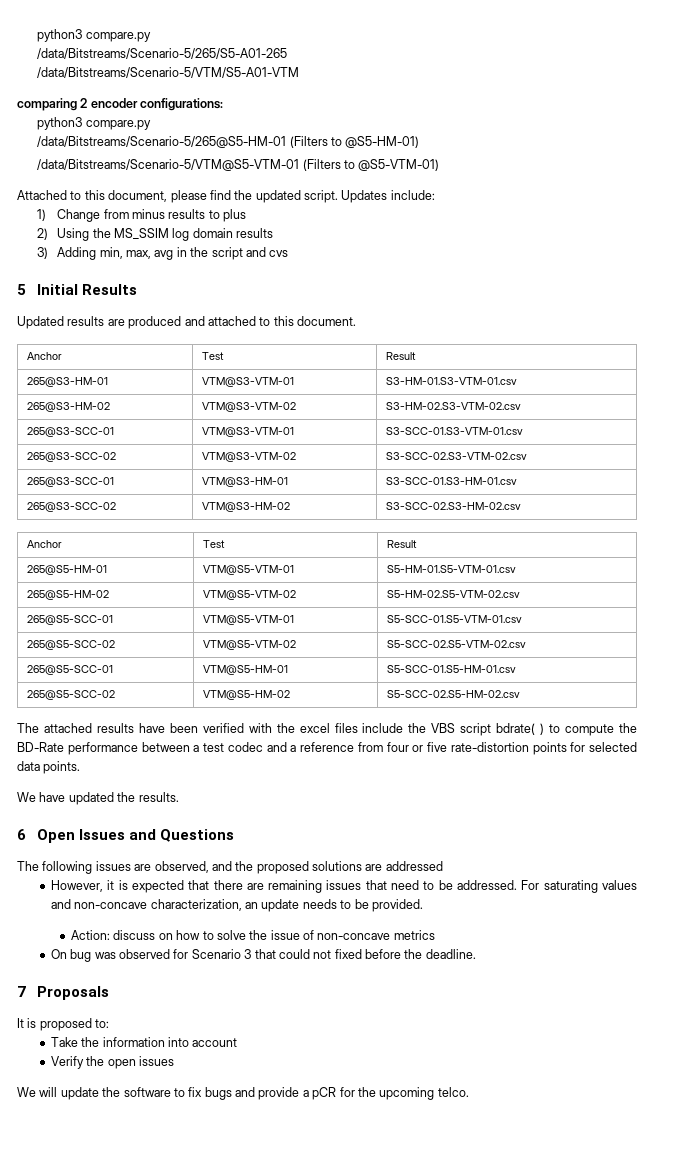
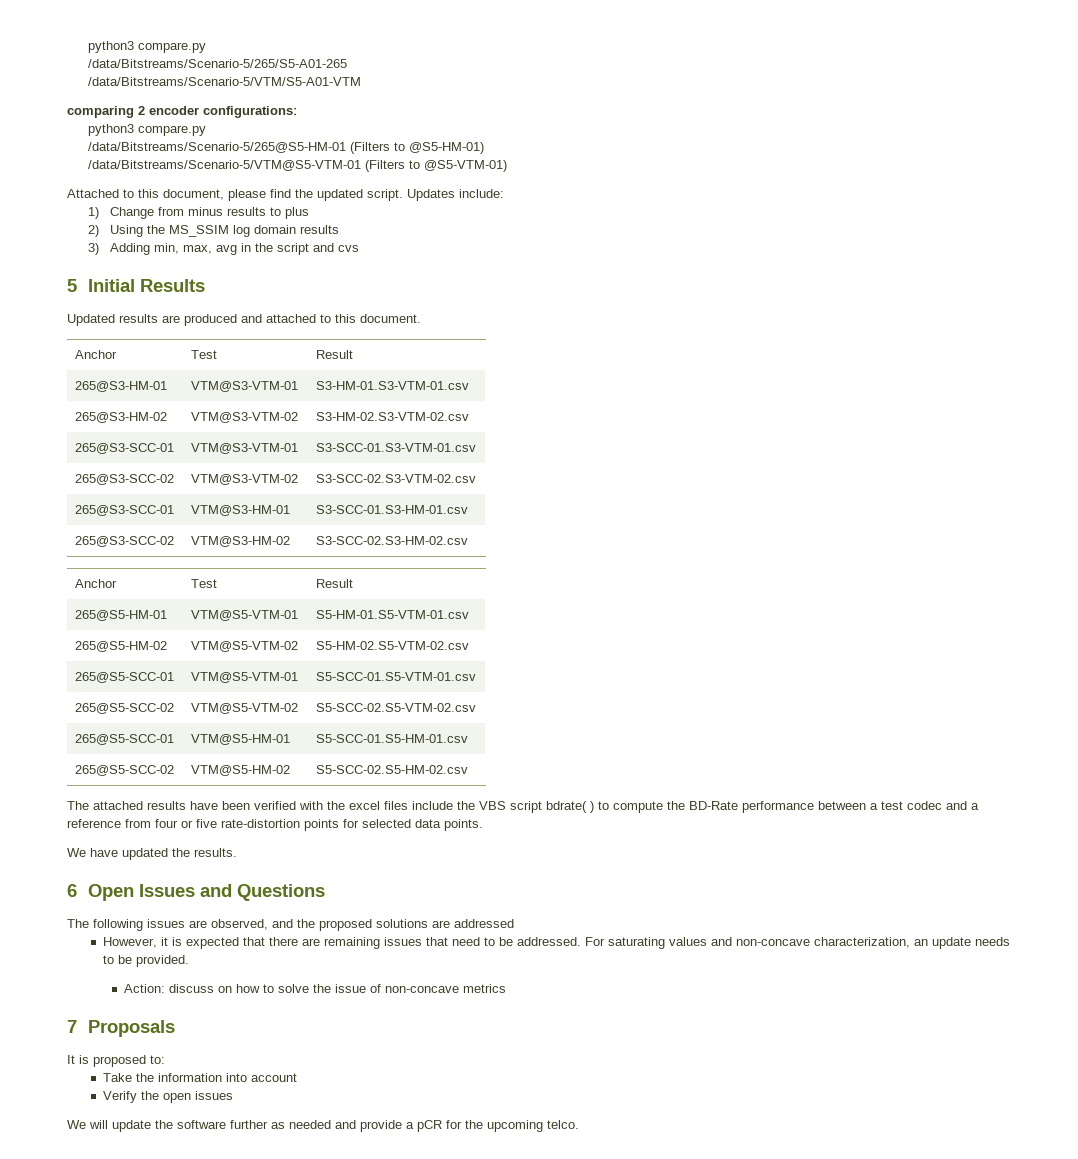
[50,949,476,962] // On bug was observed for Scenario 3 that could not fixed before the deadline. -> (506, 988) none
[173,1087,232,1100] to fix bugs -> [230,1120,331,1129] further as needed

